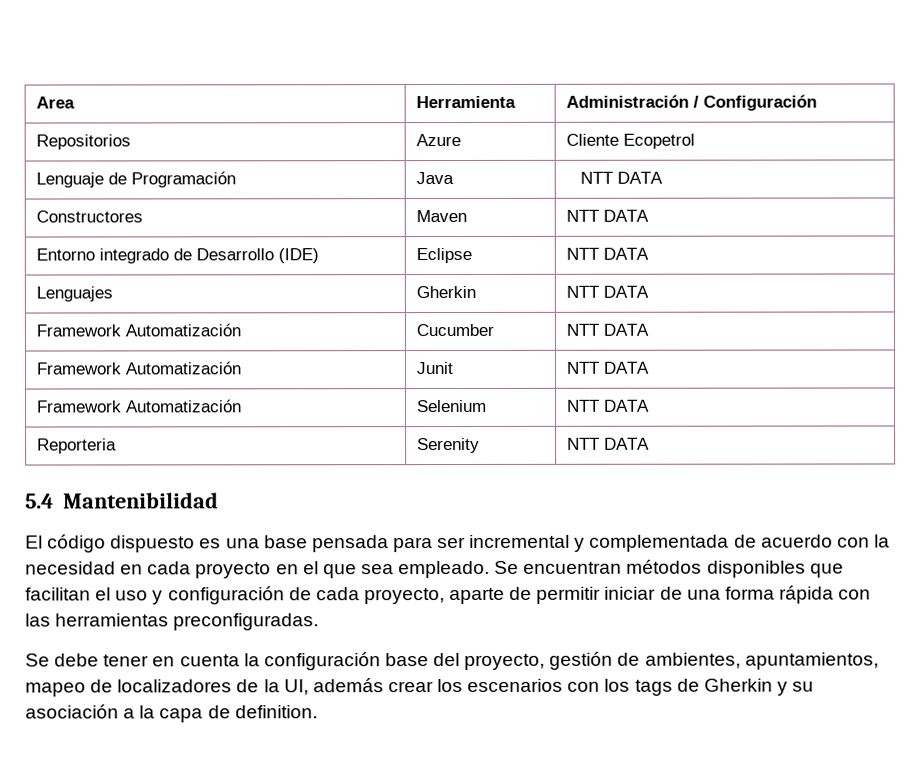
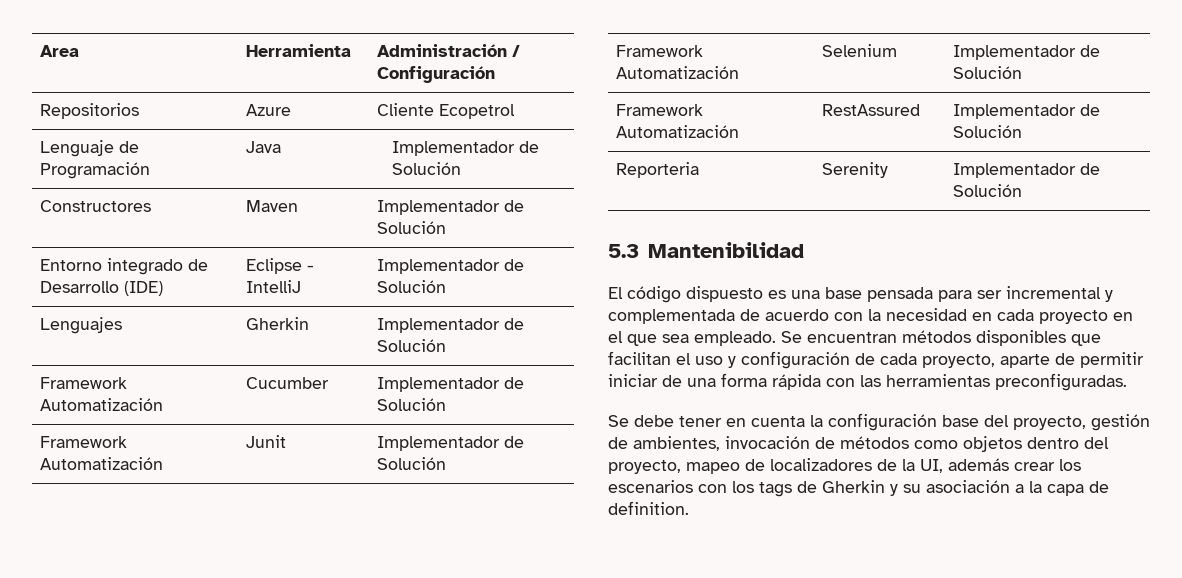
[579,171,663,184] NTT DATA -> [392,141,540,156] [392,162,462,175] Implementador de Solución
[565,209,649,222] NTT DATA -> [376,200,524,215] [376,221,446,234] Implementador de Solución
[565,247,649,260] | NTT DATA -> [306,265,314,271] [245,280,301,293] [376,259,524,274] [376,280,446,293] - IntelliJ | Implementador de Solución
[565,285,649,298] NTT DATA -> [376,318,524,333] [376,339,446,352] Implementador de Solución
[565,323,649,336] NTT DATA -> [376,377,524,392] [376,398,446,411] Implementador de Solución
[565,361,649,374] NTT DATA -> [376,436,524,451] [376,457,446,470] Implementador de Solución
[566,399,650,412] [36,438,117,454] [416,437,480,454] [566,437,650,450] [25,493,54,509] NTT DATA // Reporteria | Serenity | NTT DATA // 5.4 -> [952,45,1100,60] [952,66,1022,79] [615,104,703,116] [615,125,739,138] [821,104,920,116] [952,104,1100,119] [952,125,1022,138] [615,162,699,178] [821,162,888,178] [952,163,1100,178] [952,184,1022,197] [608,244,639,258] Implementador de Solución // Framework Automatización | RestAssured | Implementador de Solución // Reporteria | Serenity | Implementador de Solución // 5.3
[744,652,879,670] apuntamientos, -> [725,436,1109,452] [608,460,681,474] invocación de métodos como objetos dentro del proyecto,

